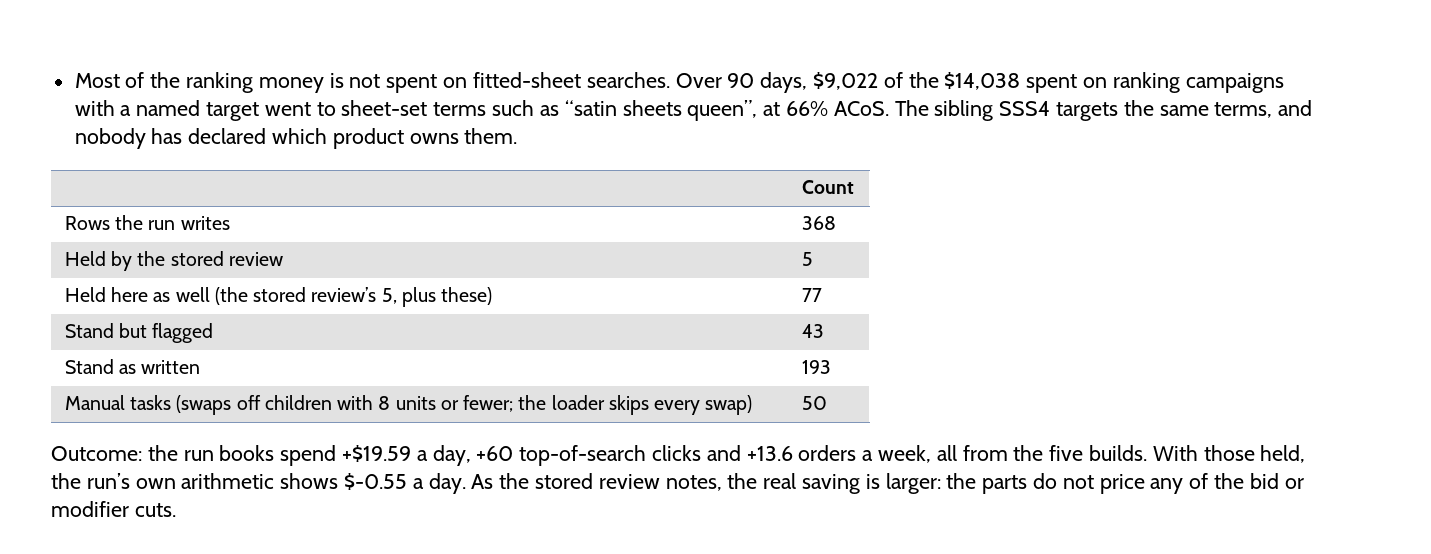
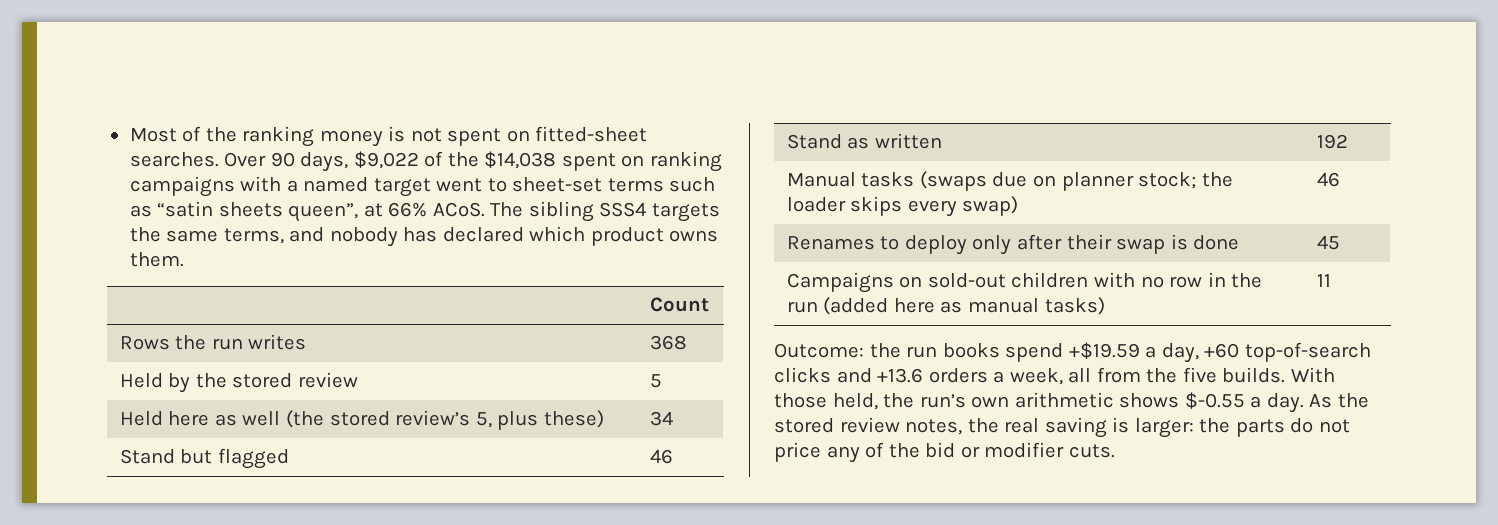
[801,288,822,302] 77 -> [649,411,673,426] 34
[801,324,824,338] 43 -> [649,449,673,464] 46
[801,360,831,374] 193 -> [1316,134,1348,149] 192
[236,395,514,412] off children with 8 units or fewer; -> [992,172,1197,191] due on planner stock;
[801,396,827,410] 50 -> [1316,172,1340,187] [786,234,1240,255] [1316,235,1340,250] [786,272,1263,293] [786,297,1105,315] [1316,274,1331,287] 46 // Renames to deploy only after their swap is done | 45 // Campaigns on sold-out children with no row in the run (added here as manual tasks) | 11

